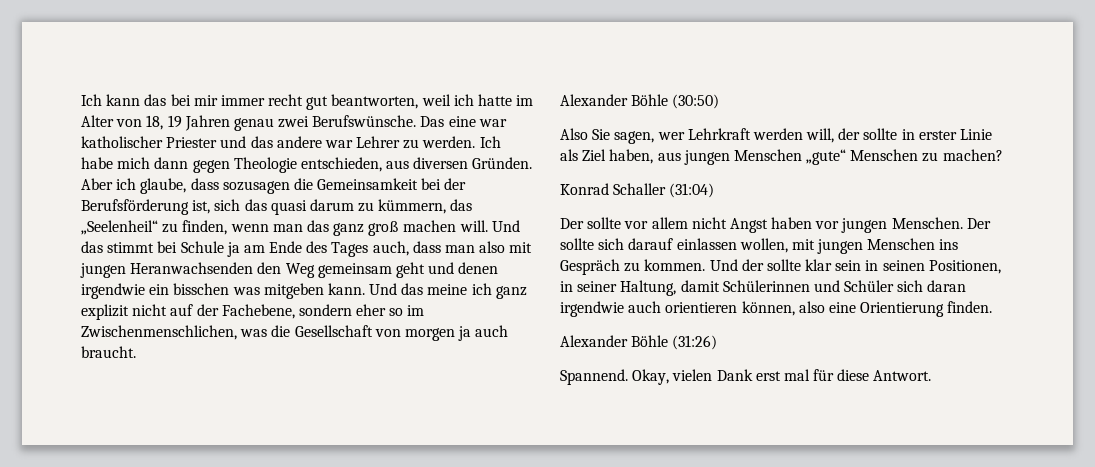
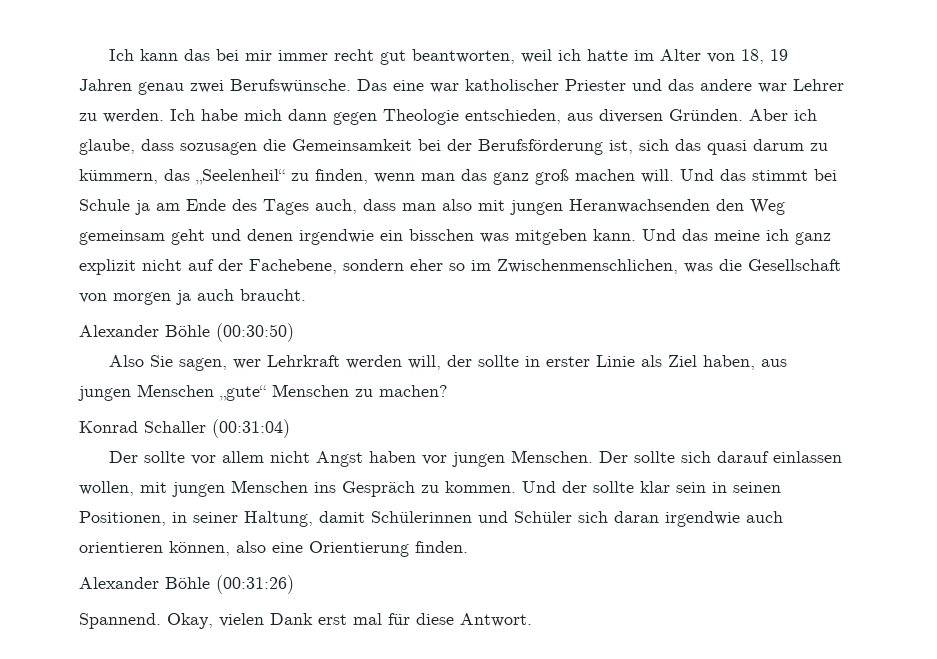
[672,94,720,109] (30:50) -> [216,323,294,342] (00:30:50)
[669,183,715,198] (31:04) -> [212,419,290,438] (00:31:04)
[672,335,718,350] (31:26) -> [216,575,294,594] (00:31:26)

